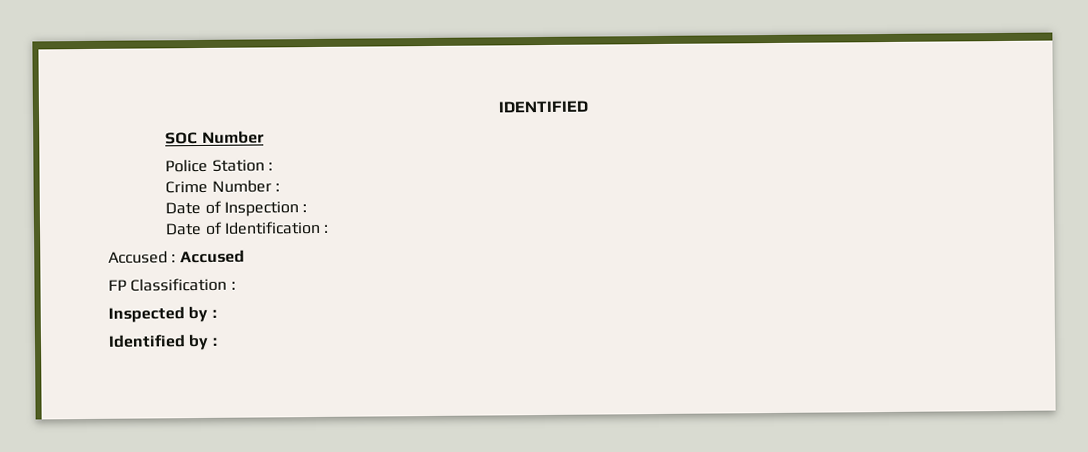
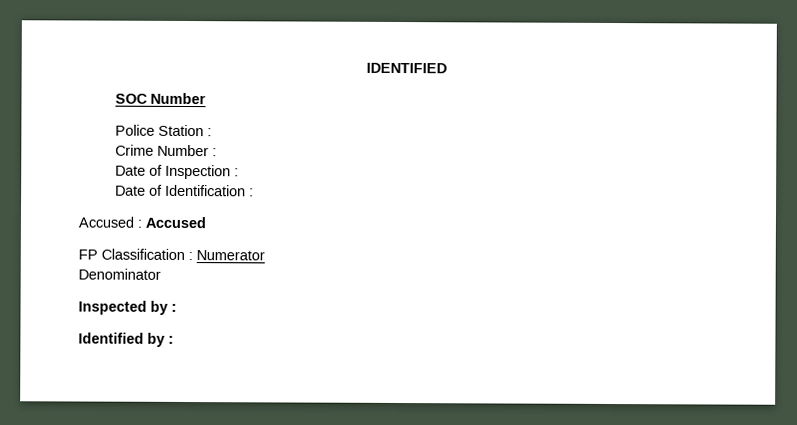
(236, 285) none -> [196,250,265,261] [78,268,161,280] Numerator // Denominator

